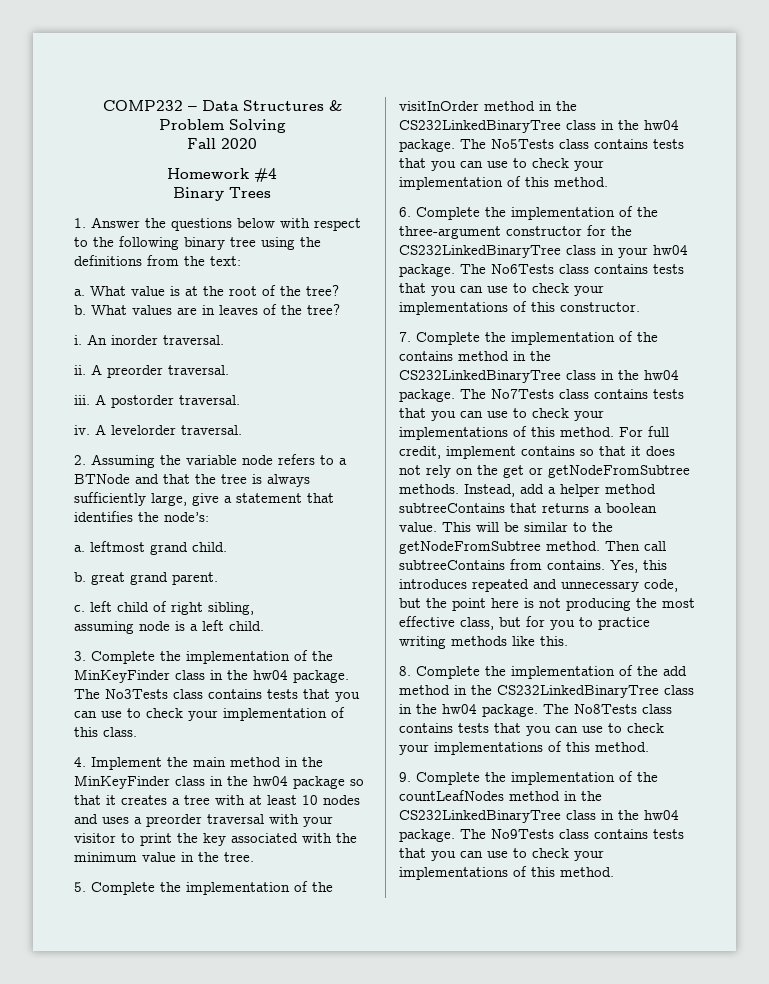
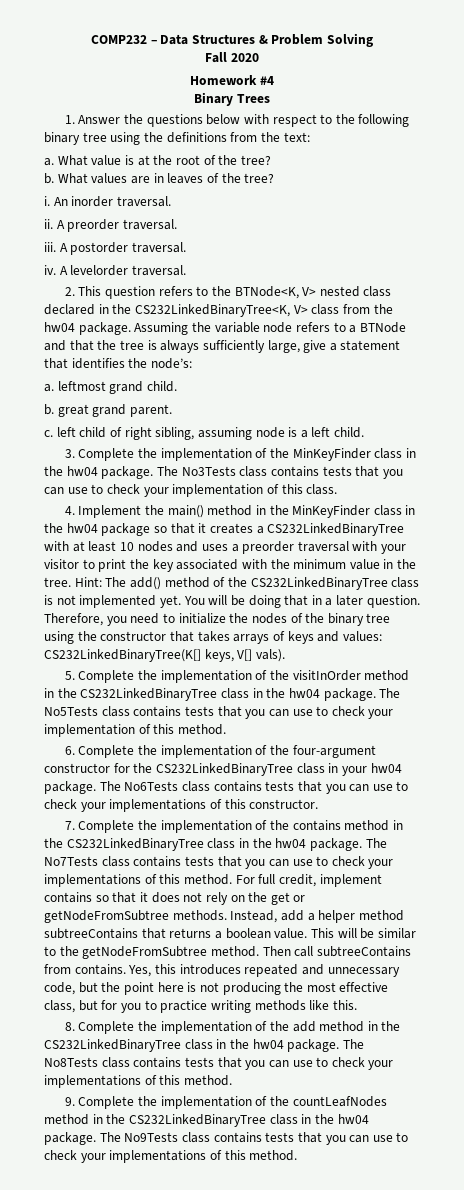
(86, 460) none -> [78,286,392,299] [44,304,393,317] [44,322,131,335] This question refers to the BTNode<K, V> nested class declared in the CS232LinkedBinaryTree<K, V> class from the hw04 package.
(254, 608) // -> (195, 433) none
[193,757,226,767] main -> [167,505,204,518] main()
[184,795,210,805] tree -> [267,523,405,536] CS232LinkedBinaryTree
(254, 857) none -> [74,577,420,590] [44,595,420,608] [44,613,391,626] [44,631,382,644] [44,649,285,662] Hint: The add() method of the CS232LinkedBinaryTree class is not implemented yet. You will be doing that in a later question. Therefore, you need to initialize the nodes of the binary tree using the constructor that takes arrays of keys and values: CS232LinkedBinaryTree(K[] keys, V[] vals).
[399,226,501,239] three-argument -> [292,745,376,758] four-argument

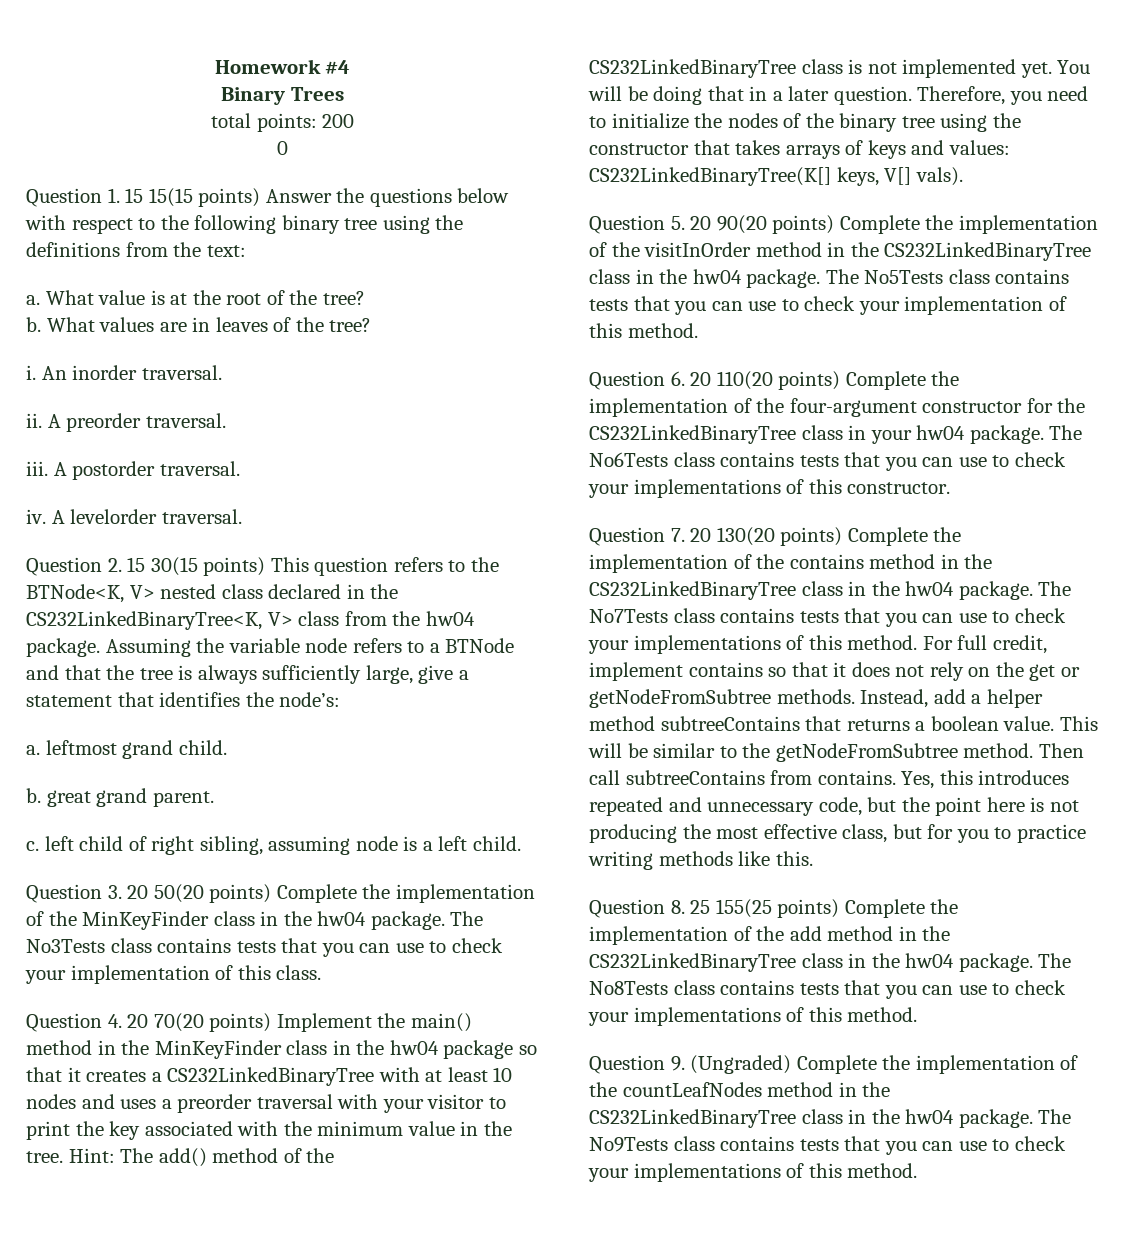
[91,33,373,47] [205,52,259,63] [190,75,274,85] [194,92,270,106] [64,115,75,124] COMP232 – Data Structures & Problem Solving // Fall 2020 // Homework #4 // Binary Trees // 1. -> [214,59,351,74] [221,87,344,105] [210,113,355,132] [277,141,288,155] [26,188,261,207] Homework #4 // Binary Trees // total points: 200 // 0 // Question 1. 15 15(15 points)
[64,287,75,296] 2. -> [26,557,266,576] Question 2. 15 30(15 points)
[64,449,75,458] 3. -> [26,884,272,903] Question 3. 20 50(20 points)
[64,506,75,515] 4. -> [26,1013,272,1032] Question 4. 20 70(20 points)
[64,671,75,680] 5. -> [589,215,835,234] Question 5. 20 90(20 points)
[64,746,75,755] 6. -> [589,371,841,390] Question 6. 20 110(20 points)
[64,821,75,830] 7. -> [589,527,843,546] Question 7. 20 130(20 points)
[64,1022,75,1031] 8. -> [589,899,840,918] Question 8. 25 155(25 points)
[64,1097,75,1106] 9. -> [589,1055,792,1074] Question 9. (Ungraded)

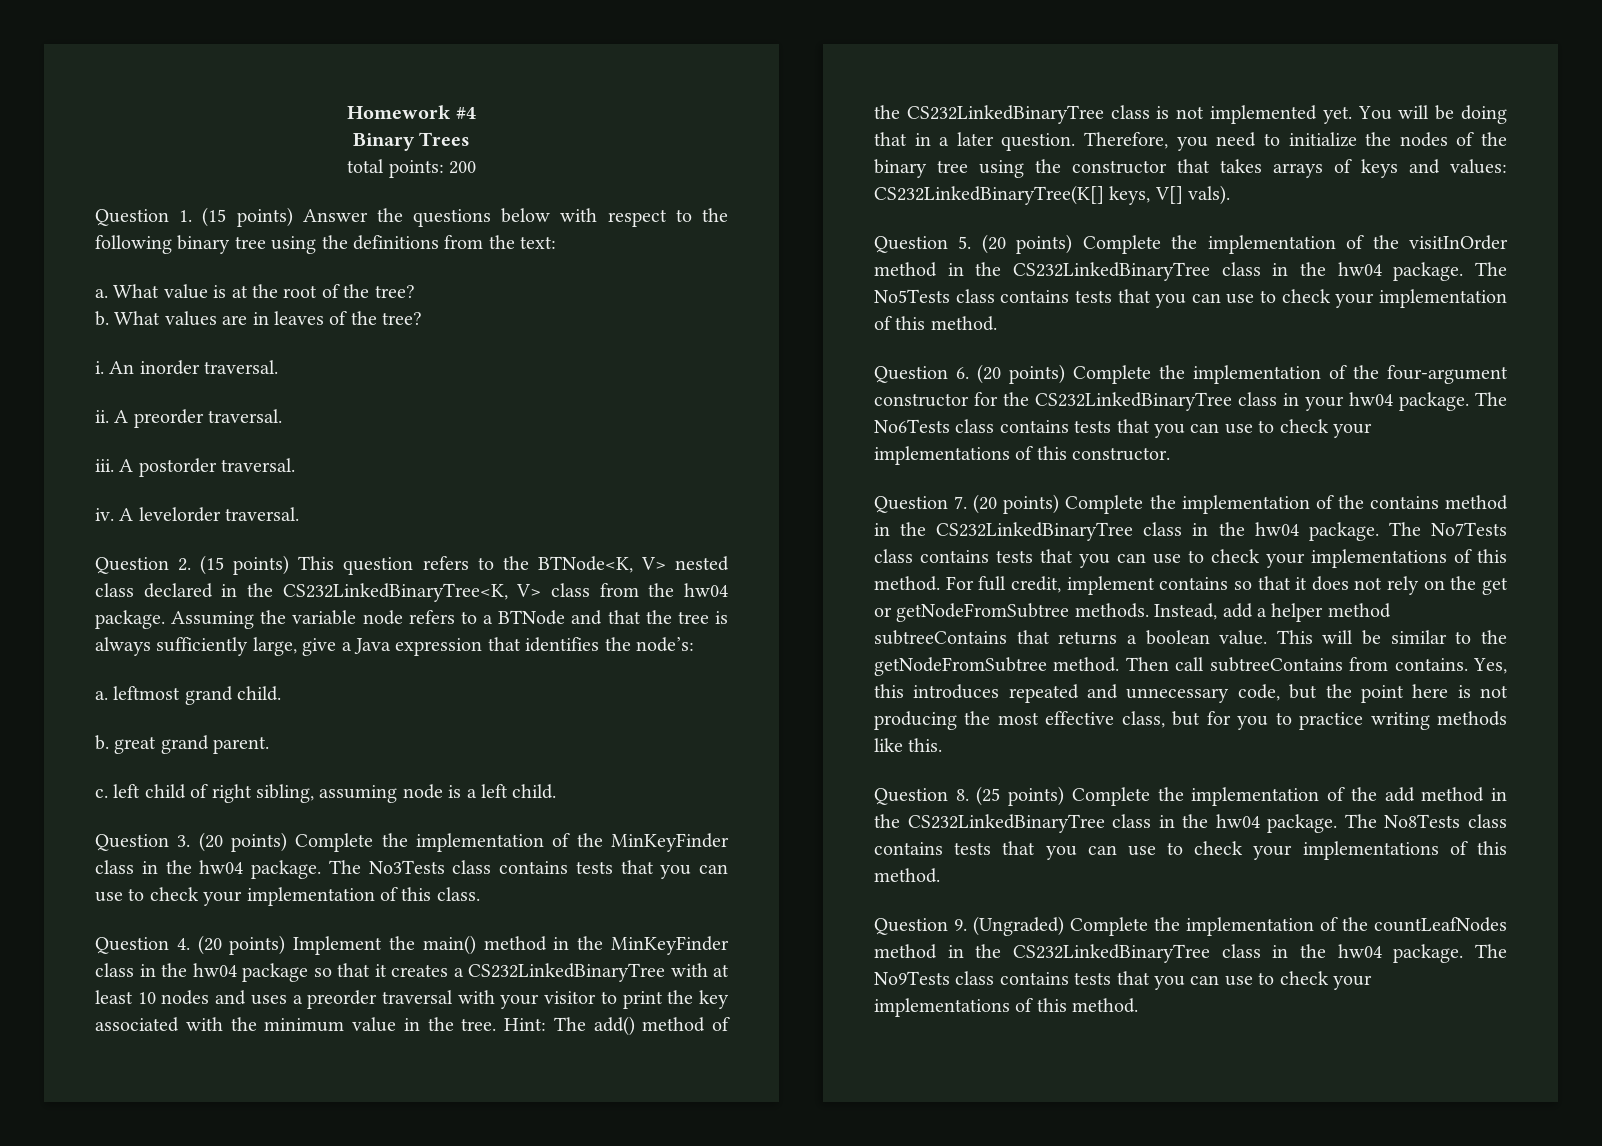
[277,141,288,155] // 0 -> (476, 167) none
[125,188,193,207] 15 15(15 -> [202,207,227,227] (15
[127,557,198,576] 15 30(15 -> [200,555,225,575] (15
[26,695,112,707] statement -> [354,638,483,656] Java expression
[127,884,204,903] 20 50(20 -> [198,832,223,852] (20
[127,1013,204,1032] 20 70(20 -> [197,935,222,955] (20
[690,215,767,234] 20 90(20 -> [981,234,1006,254] (20
[690,371,773,390] 20 110(20 -> [977,364,1001,384] (20
[690,527,775,546] 20 130(20 -> [973,494,998,514] (20
[690,899,772,918] 25 155(25 -> [976,786,1001,806] (25

